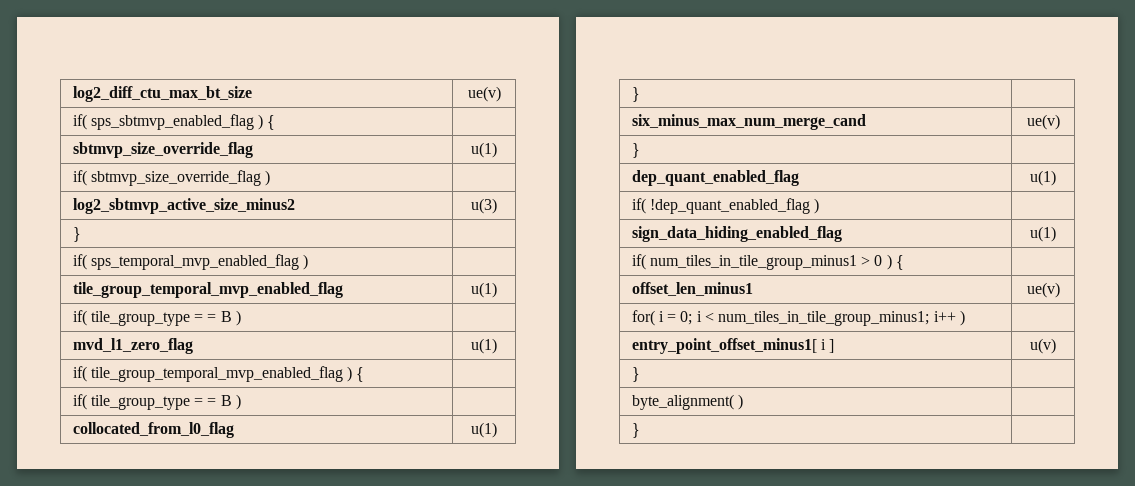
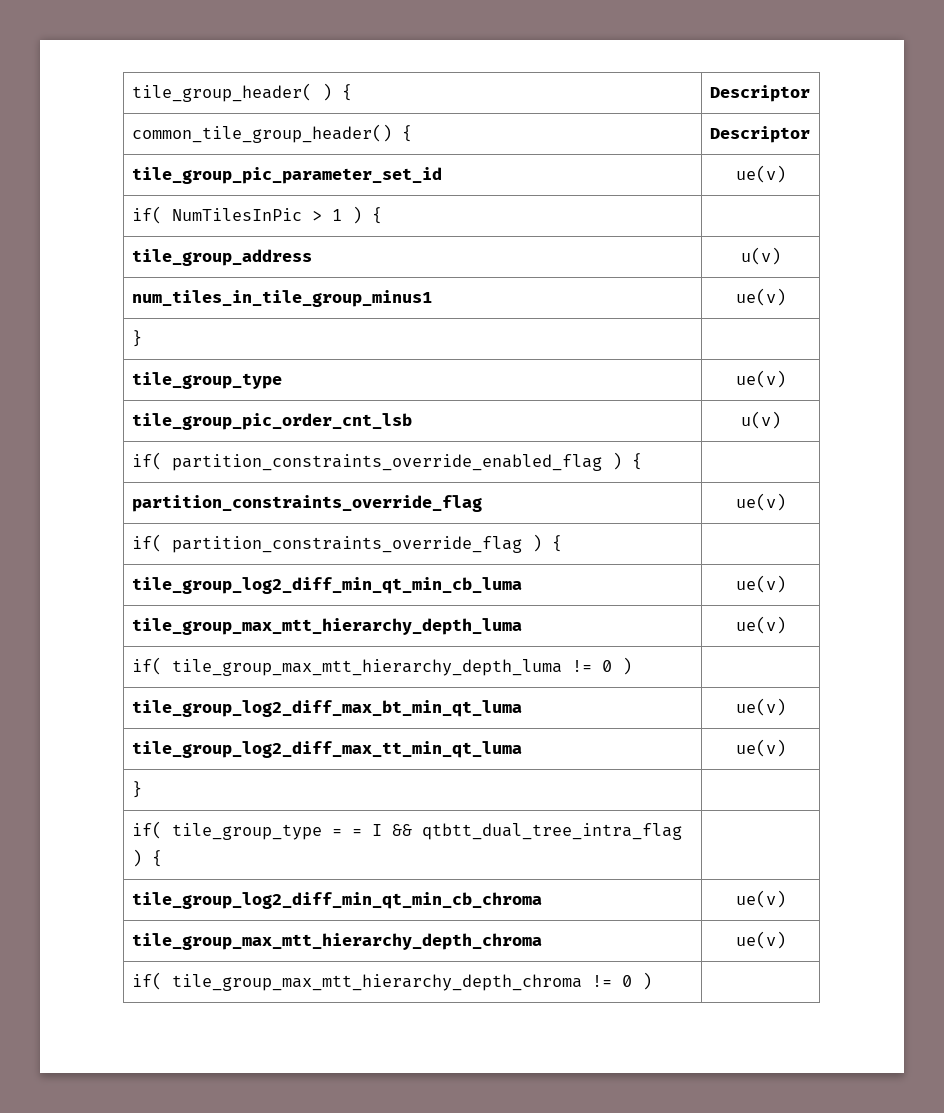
[72,86,252,102] [467,86,501,102] [72,114,276,130] [72,142,253,158] [471,142,497,158] [72,170,271,186] [72,198,295,214] [471,198,497,214] [72,227,81,242] [72,254,309,270] [72,282,343,298] [471,282,497,298] [72,310,242,326] [72,338,193,354] [471,338,497,354] [72,366,365,382] [72,394,242,410] [72,422,234,438] [471,422,497,438] [631,87,640,102] [631,114,866,130] [1026,114,1060,130] [631,143,640,158] [631,170,799,186] [1030,170,1056,186] [631,198,820,214] [631,226,842,242] [1030,226,1056,242] [631,254,905,270] [631,282,753,296] [1026,282,1060,298] [631,310,966,326] [631,338,835,354] [1030,338,1056,354] [631,367,640,382] [631,394,743,410] [631,423,640,438] log2_diff_ctu_max_bt_size | ue(v) // if( sps_sbtmvp_enabled_flag ) { | // sbtmvp_size_override_flag | u(1) // if( sbtmvp_size_override_flag ) | // log2_sbtmvp_active_size_minus2 | u(3) // } | // if( sps_temporal_mvp_enabled_flag ) | // tile_group_temporal_mvp_enabled_flag | u(1) // if( tile_group_type = = B ) | // mvd_l1_zero_flag | u(1) // if( tile_group_temporal_mvp_enabled_flag ) { | // if( tile_group_type = = B ) | // collocated_from_l0_flag | u(1) // } | // six_minus_max_num_merge_cand | ue(v) // } | // dep_quant_enabled_flag | u(1) // if( !dep_quant_enabled_flag ) | // sign_data_hiding_enabled_flag | u(1) // if( num_tiles_in_tile_group_minus1 > 0 ) { | // offset_len_minus1 | ue(v) // for( i = 0; i < num_tiles_in_tile_group_minus1; i++ ) | // entry_point_offset_minus1[ i ] | u(v) // } | // byte_alignment( ) | // } -> [131,83,352,102] [709,85,810,102] [131,124,412,143] [709,126,810,143] [131,167,442,184] [735,165,786,183] [131,206,382,224] [131,249,312,266] [740,247,781,265] [131,290,432,307] [735,288,786,306] [131,330,142,347] [131,372,282,389] [735,370,786,388] [131,413,412,430] [740,411,781,429] [131,452,642,471] [131,495,482,512] [735,493,786,511] [131,534,562,553] [131,577,522,594] [735,575,786,593] [131,618,522,635] [735,616,786,634] [131,657,632,676] [131,700,522,717] [735,698,786,716] [131,741,522,758] [735,739,786,757] [131,781,142,798] [131,821,682,840] [131,849,162,867] [131,892,542,909] [735,890,786,908] [131,933,542,950] [735,931,786,949] [131,972,652,991] tile_group_header( ) { | Descriptor // common_tile_group_header() { | Descriptor // tile_group_pic_parameter_set_id | ue(v) // if( NumTilesInPic > 1 ) { | // tile_group_address | u(v) // num_tiles_in_tile_group_minus1 | ue(v) // } | // tile_group_type | ue(v) // tile_group_pic_order_cnt_lsb | u(v) // if( partition_constraints_override_enabled_flag ) { | // partition_constraints_override_flag | ue(v) // if( partition_constraints_override_flag ) { | // tile_group_log2_diff_min_qt_min_cb_luma | ue(v) // tile_group_max_mtt_hierarchy_depth_luma | ue(v) // if( tile_group_max_mtt_hierarchy_depth_luma != 0 ) | // tile_group_log2_diff_max_bt_min_qt_luma | ue(v) // tile_group_log2_diff_max_tt_min_qt_luma | ue(v) // } | // if( tile_group_type = = I && qtbtt_dual_tree_intra_flag ) { | // tile_group_log2_diff_min_qt_min_cb_chroma | ue(v) // tile_group_max_mtt_hierarchy_depth_chroma | ue(v) // if( tile_group_max_mtt_hierarchy_depth_chroma != 0 )

